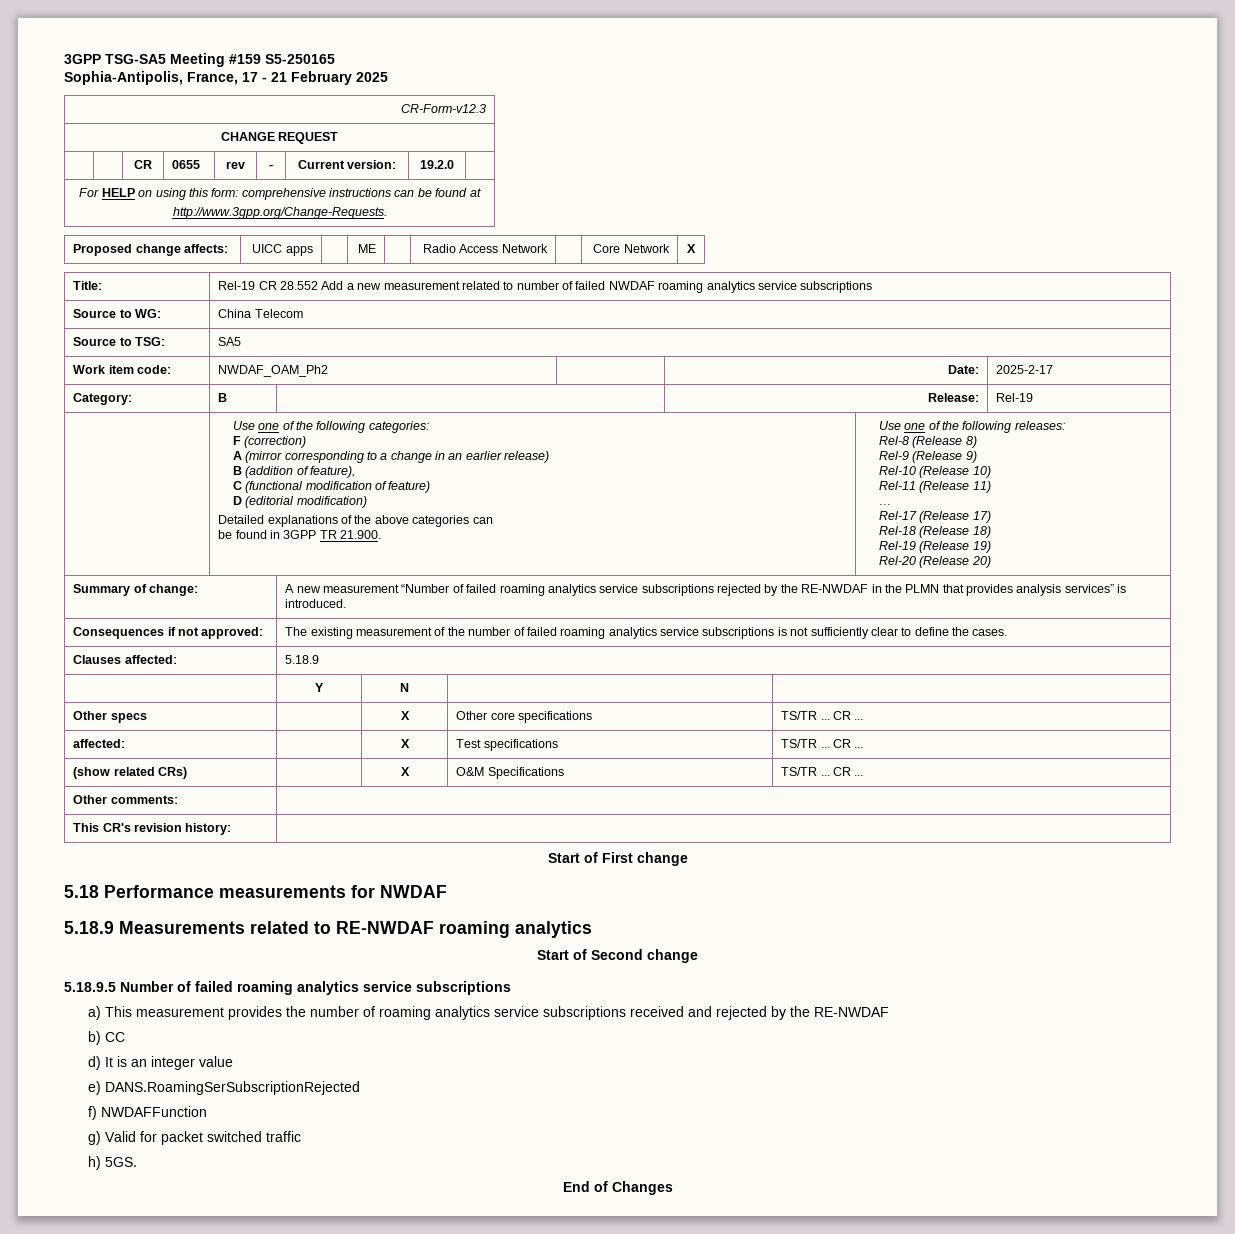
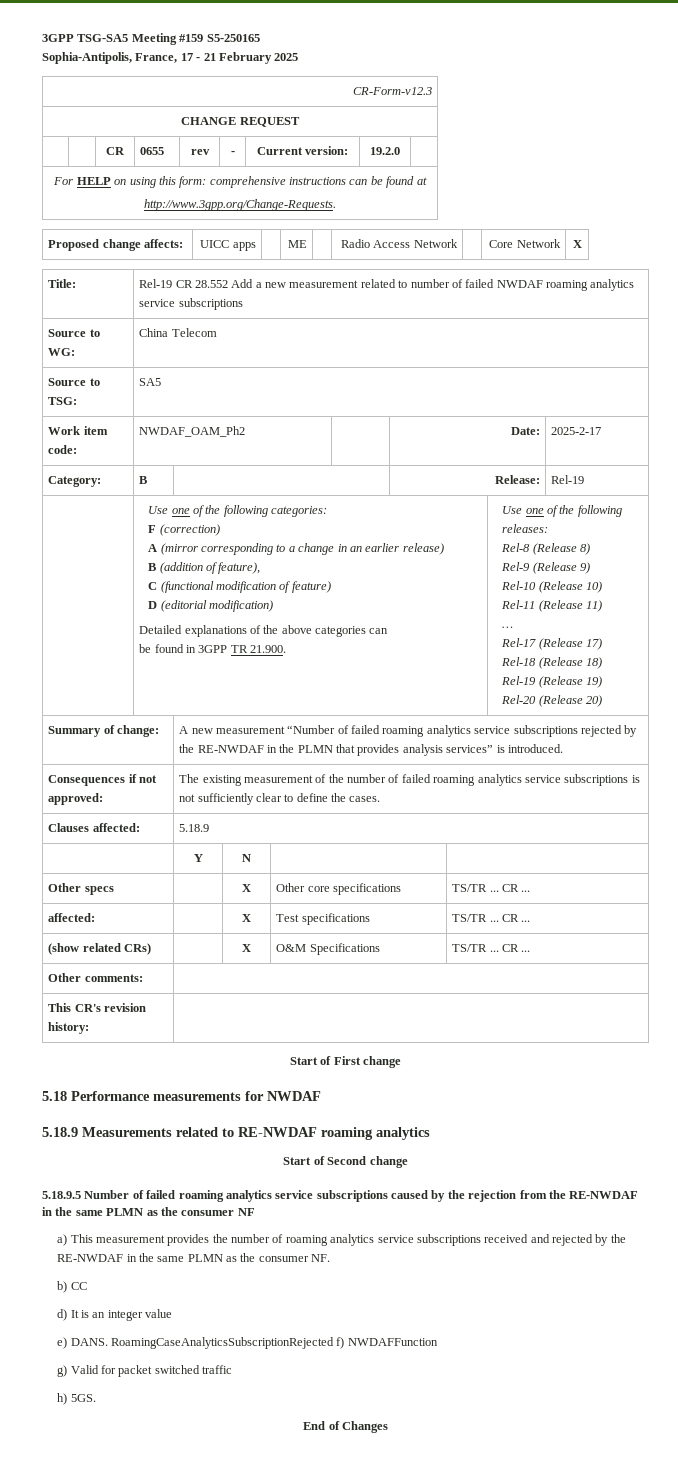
(511, 988) none -> [391,1190,639,1202] [42,1207,255,1216] caused by the rejection from the RE-NWDAF in the same PLMN as the consumer NF
(890, 1012) none -> [126,1253,331,1262] in the same PLMN as the consumer NF.
[105,1081,361,1095] DANS.RoamingSerSubscriptionRejected // -> [70,1337,334,1349] DANS. RoamingCaseAnalyticsSubscriptionRejected

